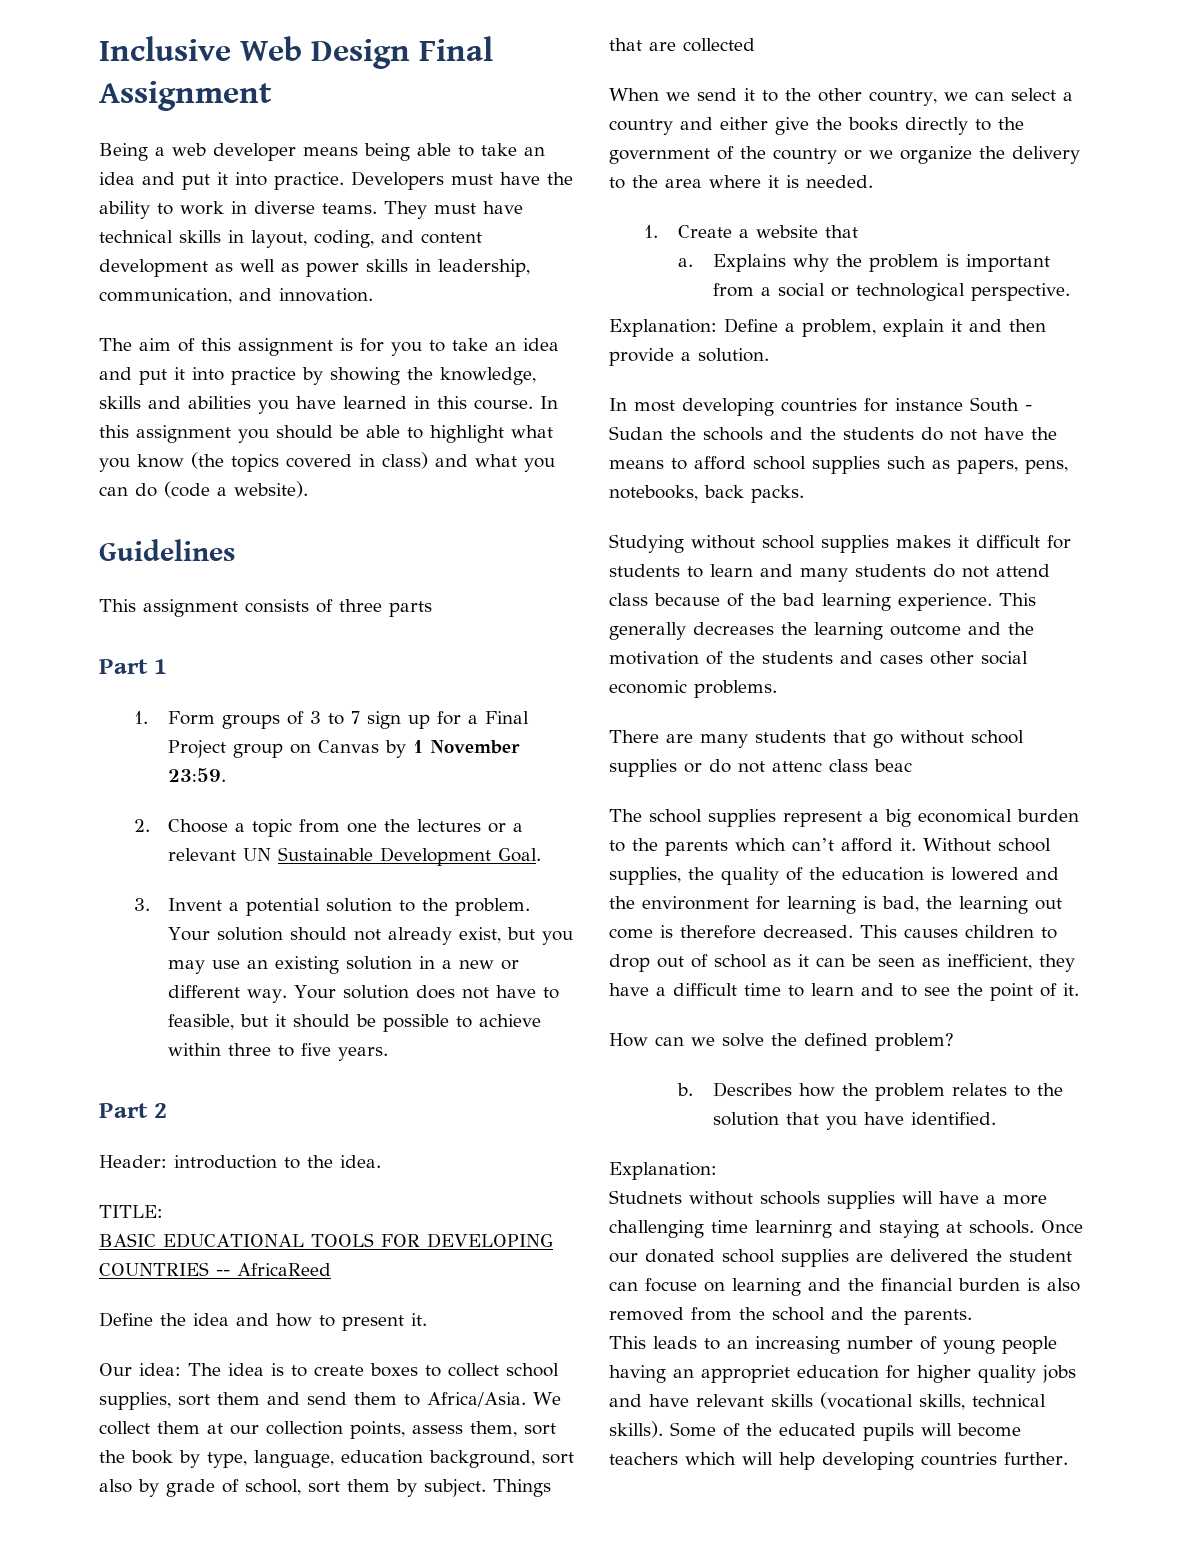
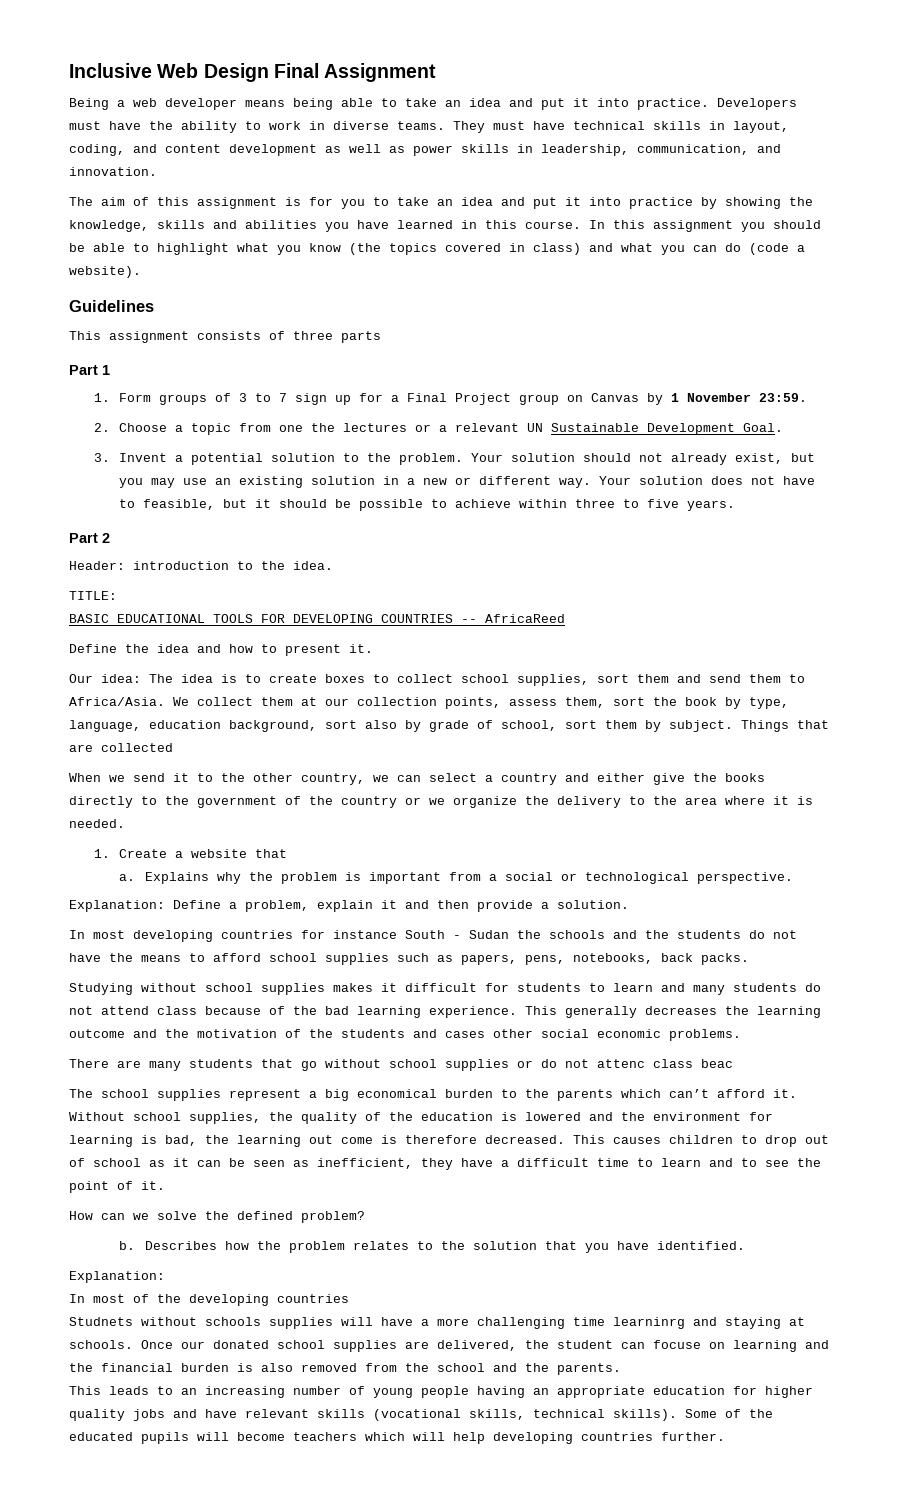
(717, 1171) none -> [69,1294,349,1306] // In most of the developing countries
[890,1249,969,1262] delivered -> [437,1340,517,1351] delivered,
[701,1365,790,1383] appropriet -> [557,1386,645,1398] appropriate

